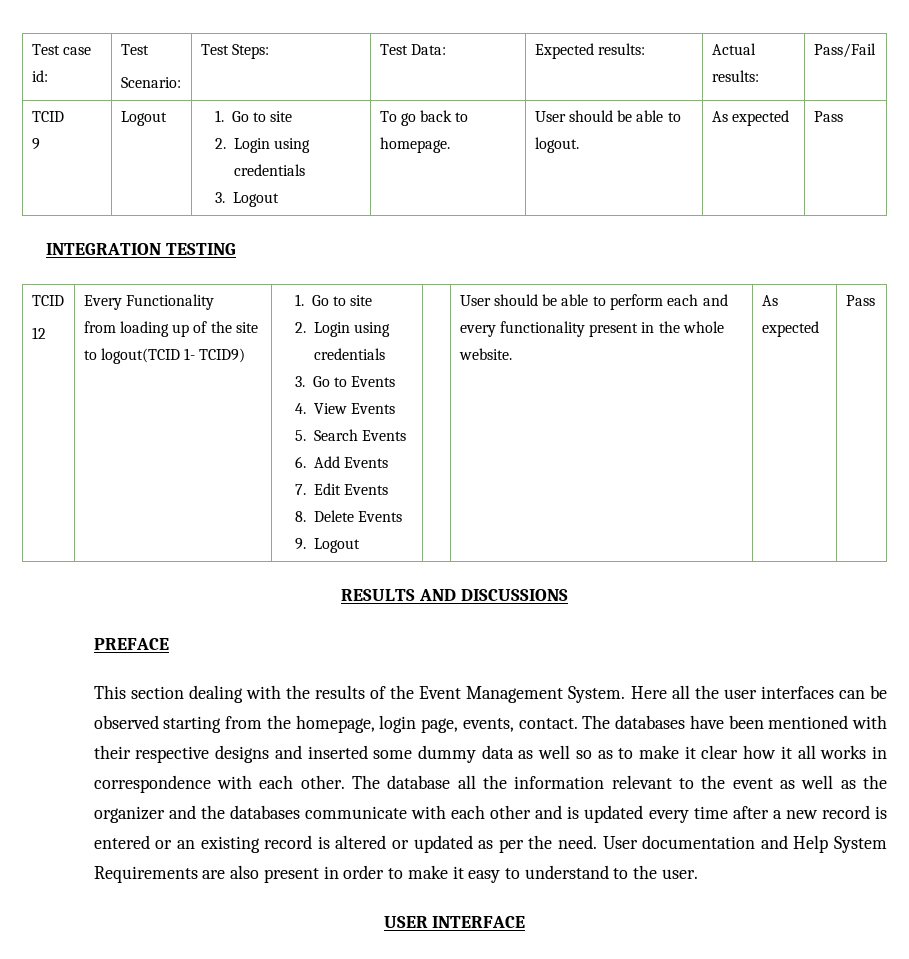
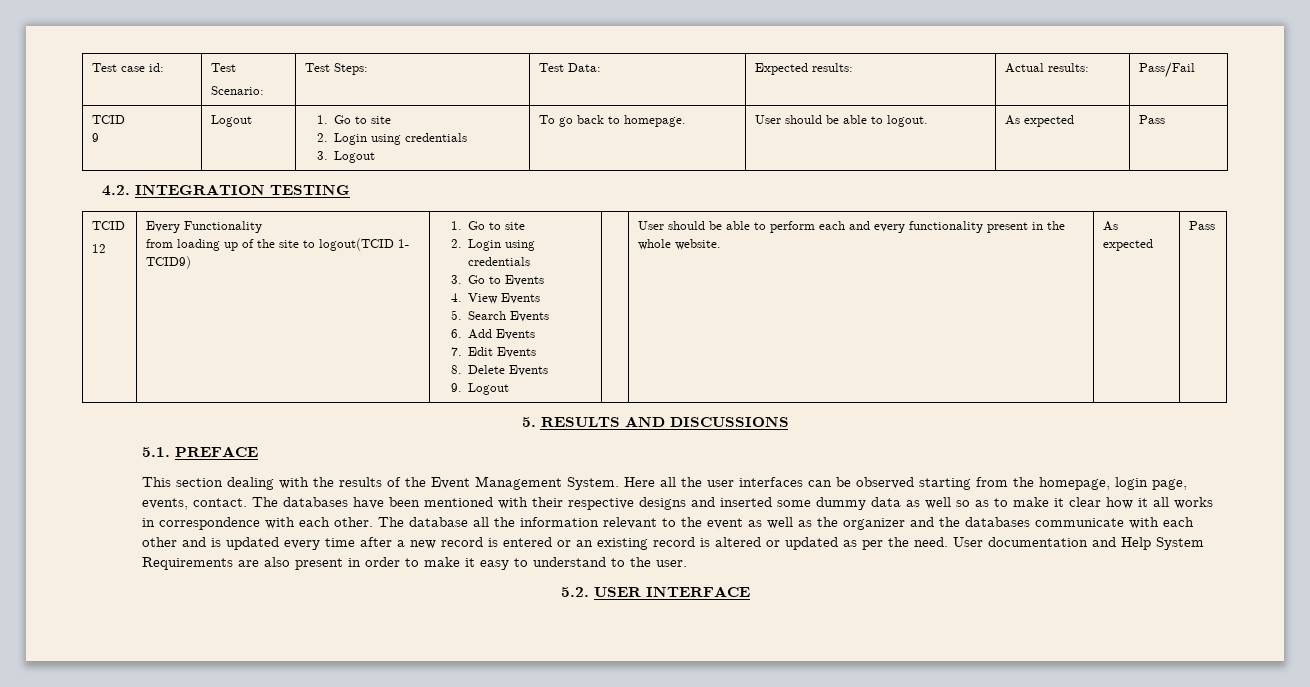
(843, 116) none -> [101,185,130,196] 4.2.
(875, 300) none -> [521,417,536,427] 5.
(568, 595) none -> [141,447,170,457] 5.1.
(698, 874) none -> [560,587,589,597] 5.2.

